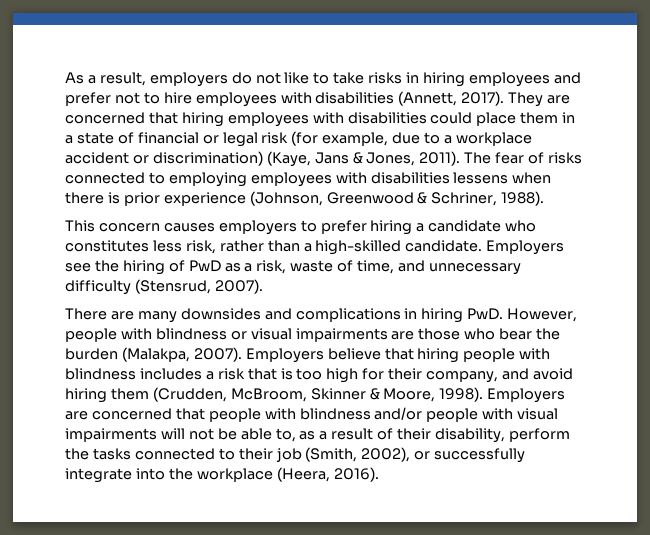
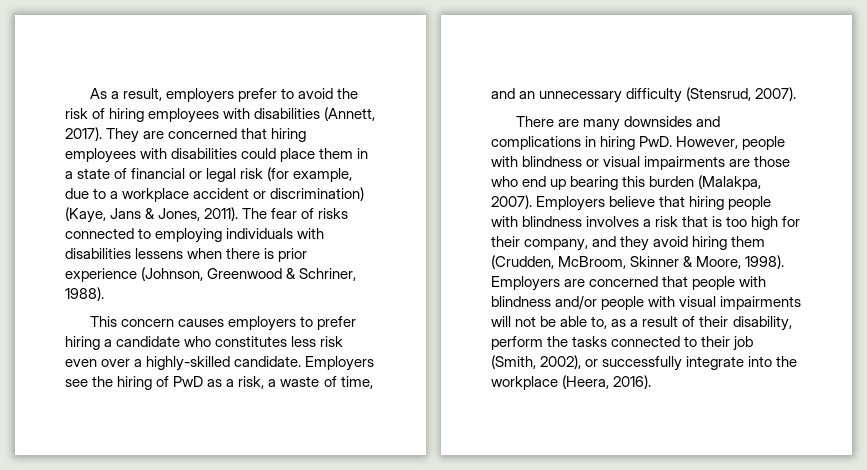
[231,72,581,87] [65,92,192,106] do not like to take risks in hiring employees and prefer not to hire -> [238,88,359,102] [65,108,145,122] prefer to avoid the risk of hiring
[250,172,332,187] employees -> [226,228,294,239] individuals
[185,240,402,255] risk, rather than a high-skilled -> [320,336,344,347] [65,356,231,371] risk even over a highly-skilled
(287, 267) none -> [268,379,277,387] a
(426, 266) none -> [519,91,536,99] an
[499,328,561,340] bear the -> [522,176,646,190] end up bearing this
[139,368,202,380] includes -> [586,216,640,227] involves
(530, 374) none -> [620,236,650,251] they

